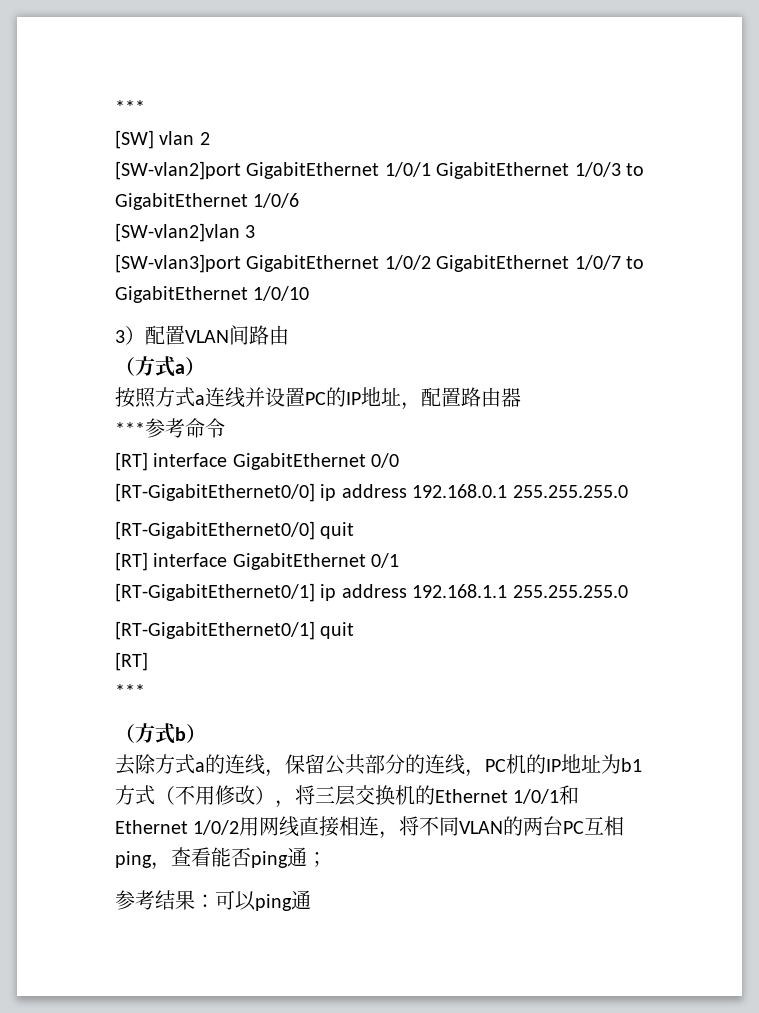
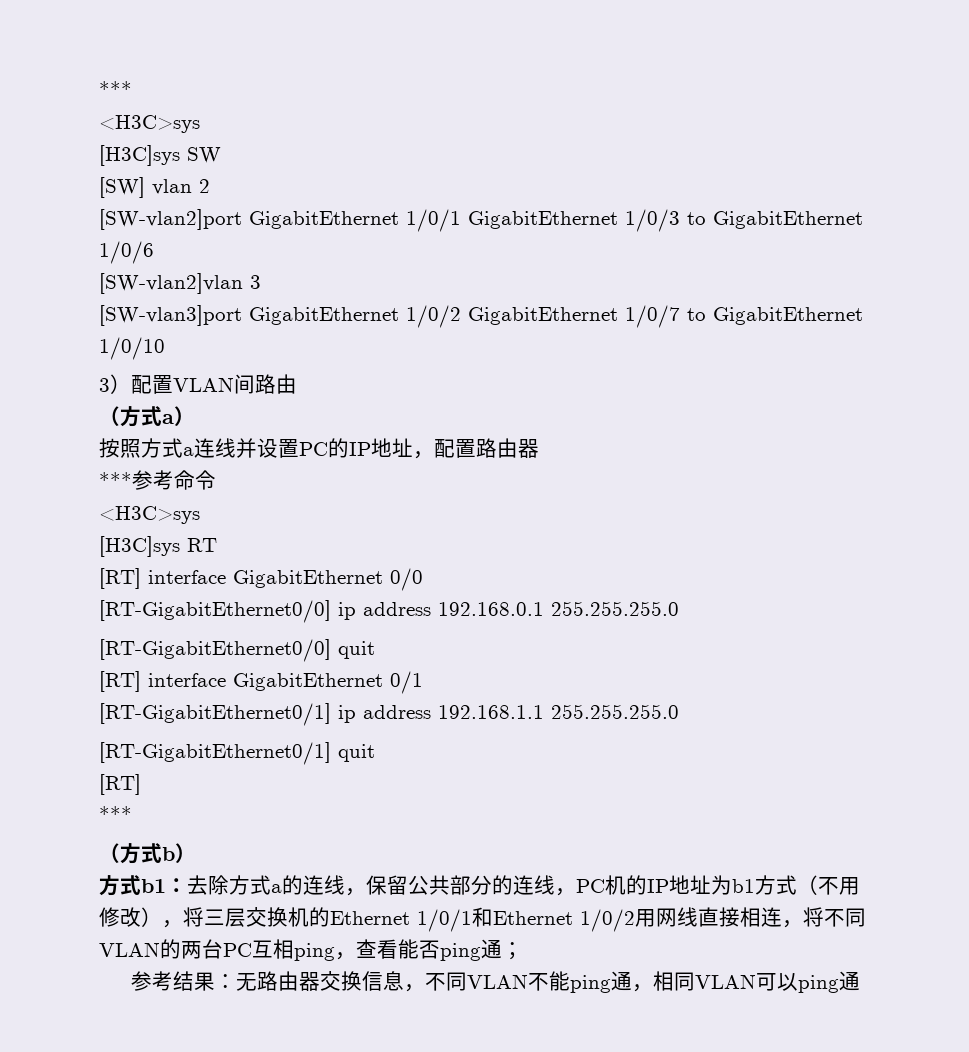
[115,100,145,114] *** -> [99,81,132,97] [99,115,200,133] [99,145,221,166] *** // <H3C>sys // [H3C]sys SW
(225, 428) none -> [99,506,200,524] [99,536,217,557] // <H3C>sys // [H3C]sys RT
(206, 733) none -> [99,875,187,896] 方式b1：
(215, 901) none -> [235,971,756,993] 无路由器交换信息，不同VLAN不能ping通，相同VLAN

